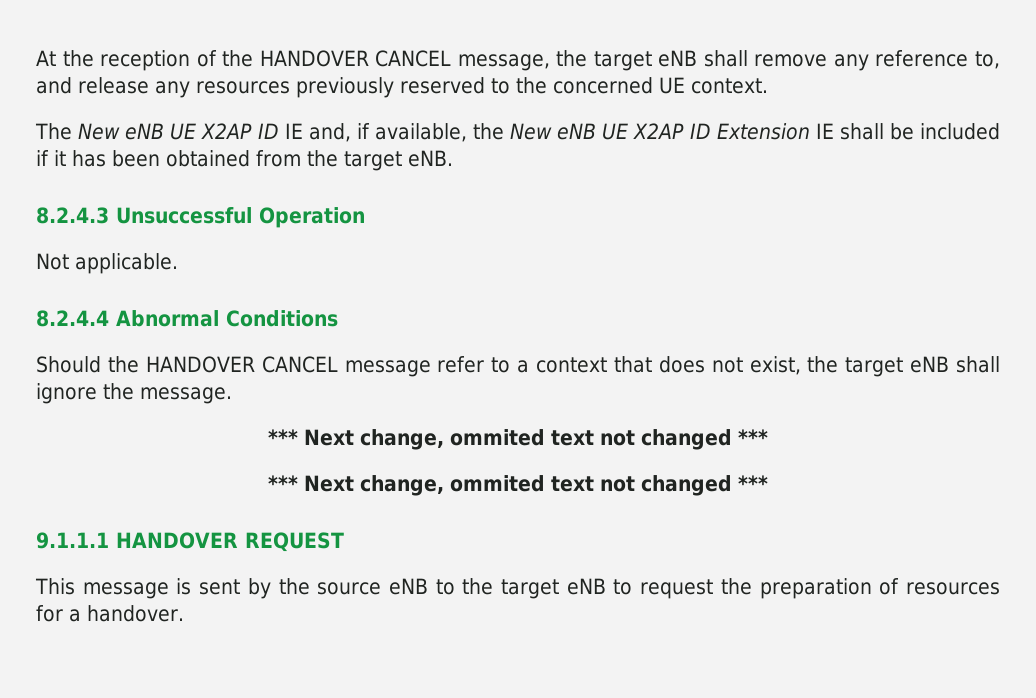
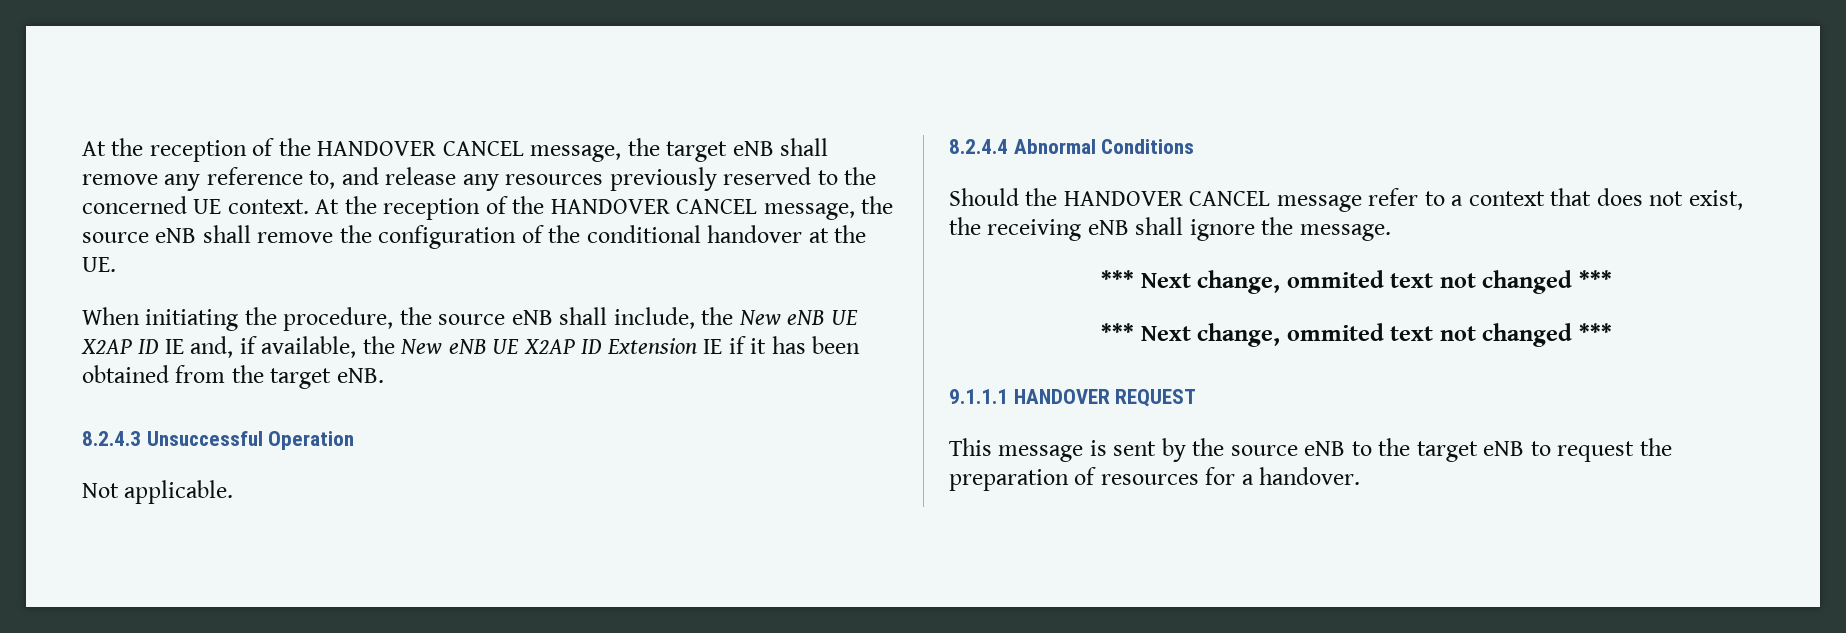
[35,123,72,140] // The -> [315,196,894,220] [82,225,867,249] [82,257,116,272] [82,307,734,331] At the reception of the HANDOVER CANCEL message, the source eNB shall remove the configuration of the conditional handover at the UE. // When initiating the procedure, the source eNB shall include, the
[839,123,1001,140] shall be included -> (723, 346) none
[845,357,904,377] target -> [987,219,1082,241] receiving

